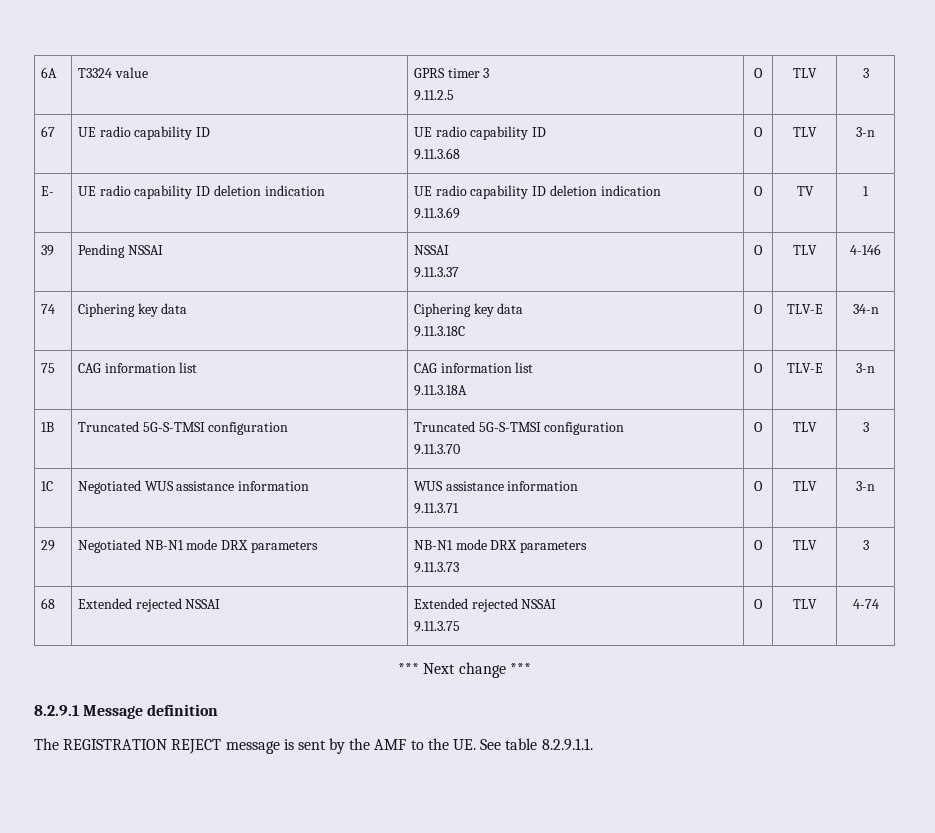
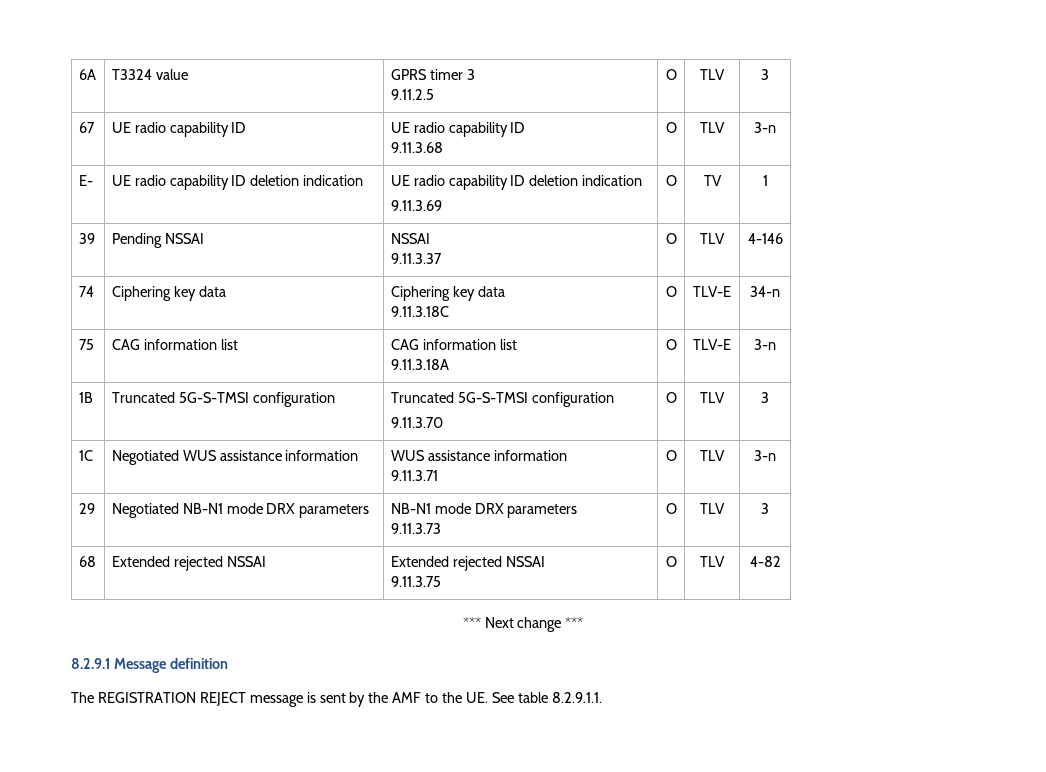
[852,599,879,609] 4-74 -> [749,556,781,567] 4-82

